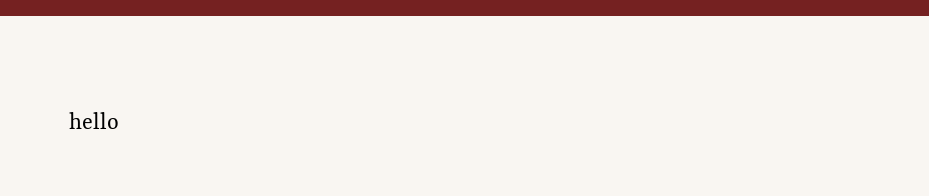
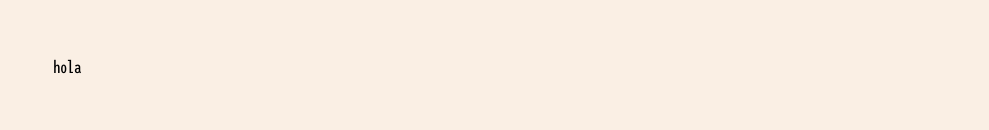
[69,112,119,129] hello -> [53,59,82,74] hola

